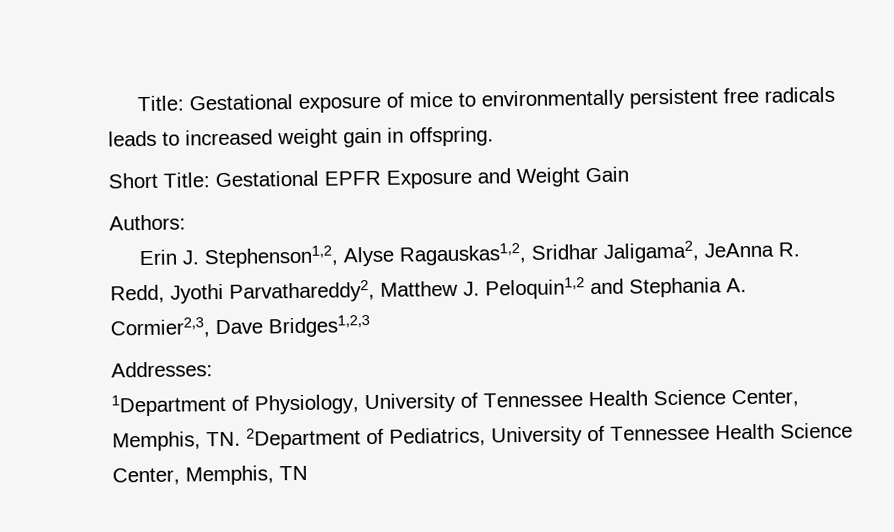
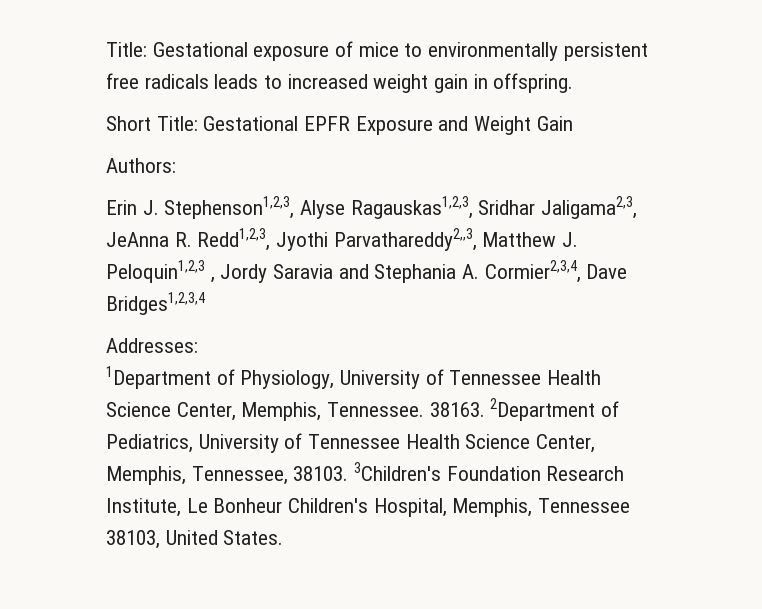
[204,240,801,269] [110,277,747,304] [110,315,370,339] Stephenson1,2, Alyse Ragauskas1,2, Sridhar Jaligama2, JeAnna R. Redd, Jyothi Parvathareddy2, Matthew J. Peloquin1,2 and Stephania A. Cormier2,3, Dave Bridges1,2,3 -> [164,196,638,219] [106,228,579,251] [106,260,628,283] [106,292,205,315] Stephenson1,2,3, Alyse Ragauskas1,2,3, Sridhar Jaligama2,3, JeAnna R. Redd1,2,3, Jyothi Parvathareddy2,,3, Matthew J. Peloquin1,2,3 , Jordy Saravia and Stephania A. Cormier2,3,4, Dave Bridges1,2,3,4
[206,431,241,447] TN. -> [327,402,485,417] Tennessee. 38163.
[279,465,308,481] TN -> [191,462,625,485] [106,498,631,517] [106,530,284,549] Tennessee, 38103. 3Children's Foundation Research Institute, Le Bonheur Children's Hospital, Memphis, Tennessee 38103, United States.

